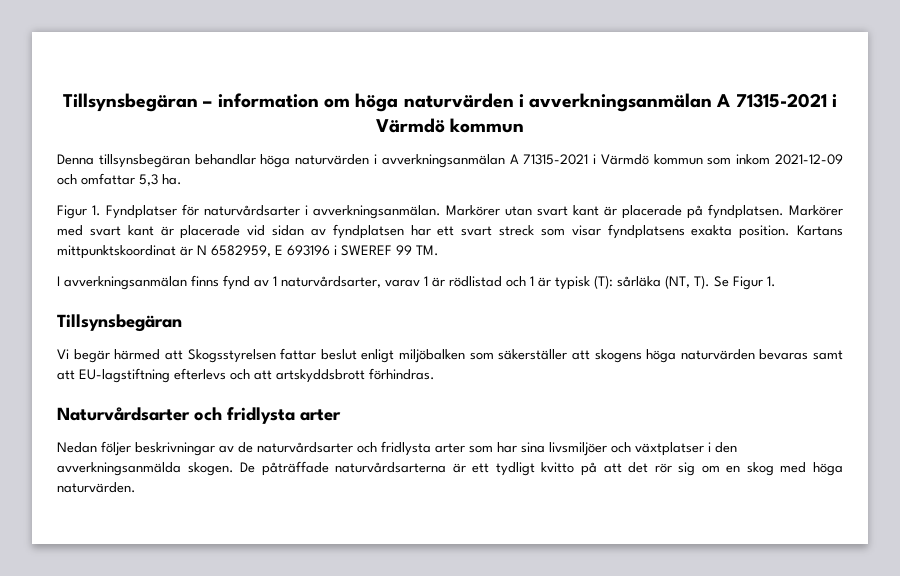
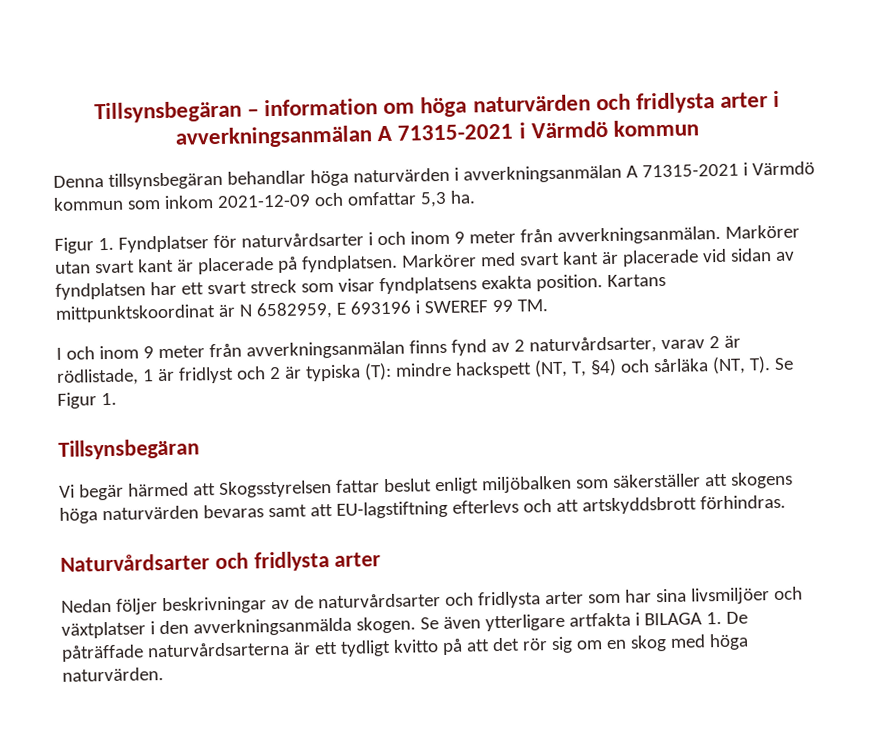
(514, 100) none -> [595,92,768,114] och fridlysta arter
(308, 210) none -> [376,228,553,246] och inom 9 meter från
(60, 281) none -> [65,343,242,360] och inom 9 meter från
[273,276,277,286] 1 -> [513,339,525,352] 2
[424,275,613,290] 1 är rödlistad och 1 är typisk (T): -> [708,335,741,349] [56,358,650,386] 2 är rödlistade, 1 är fridlyst och 2 är typiska (T): mindre hackspett (NT, T, §4) och
(234, 469) none -> [419,612,722,632] Se även ytterligare artfakta i BILAGA 1.

